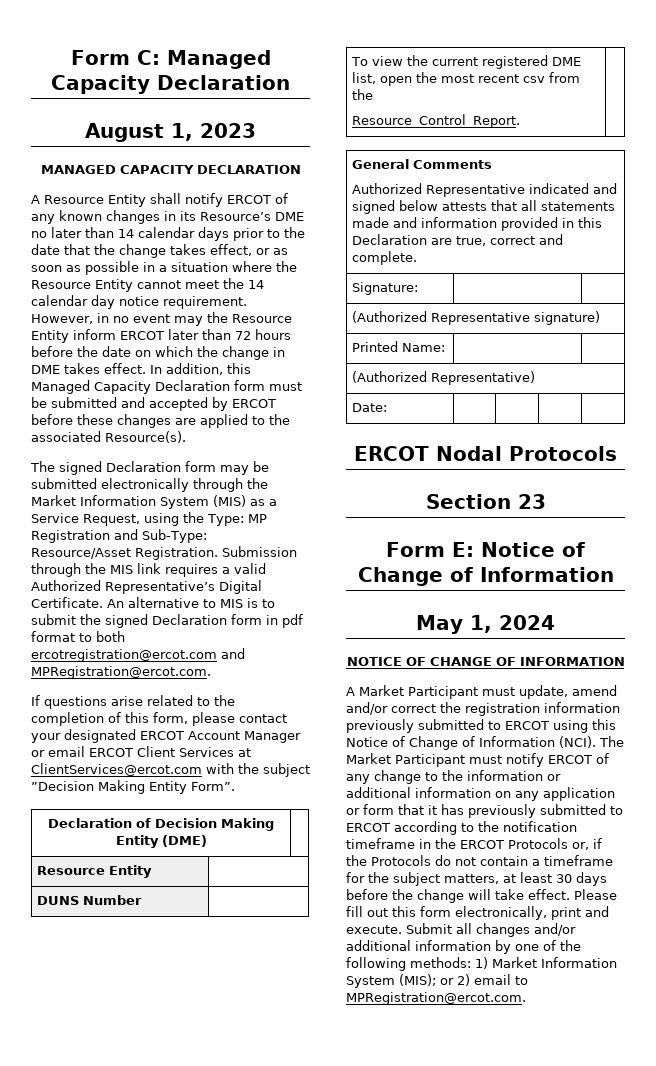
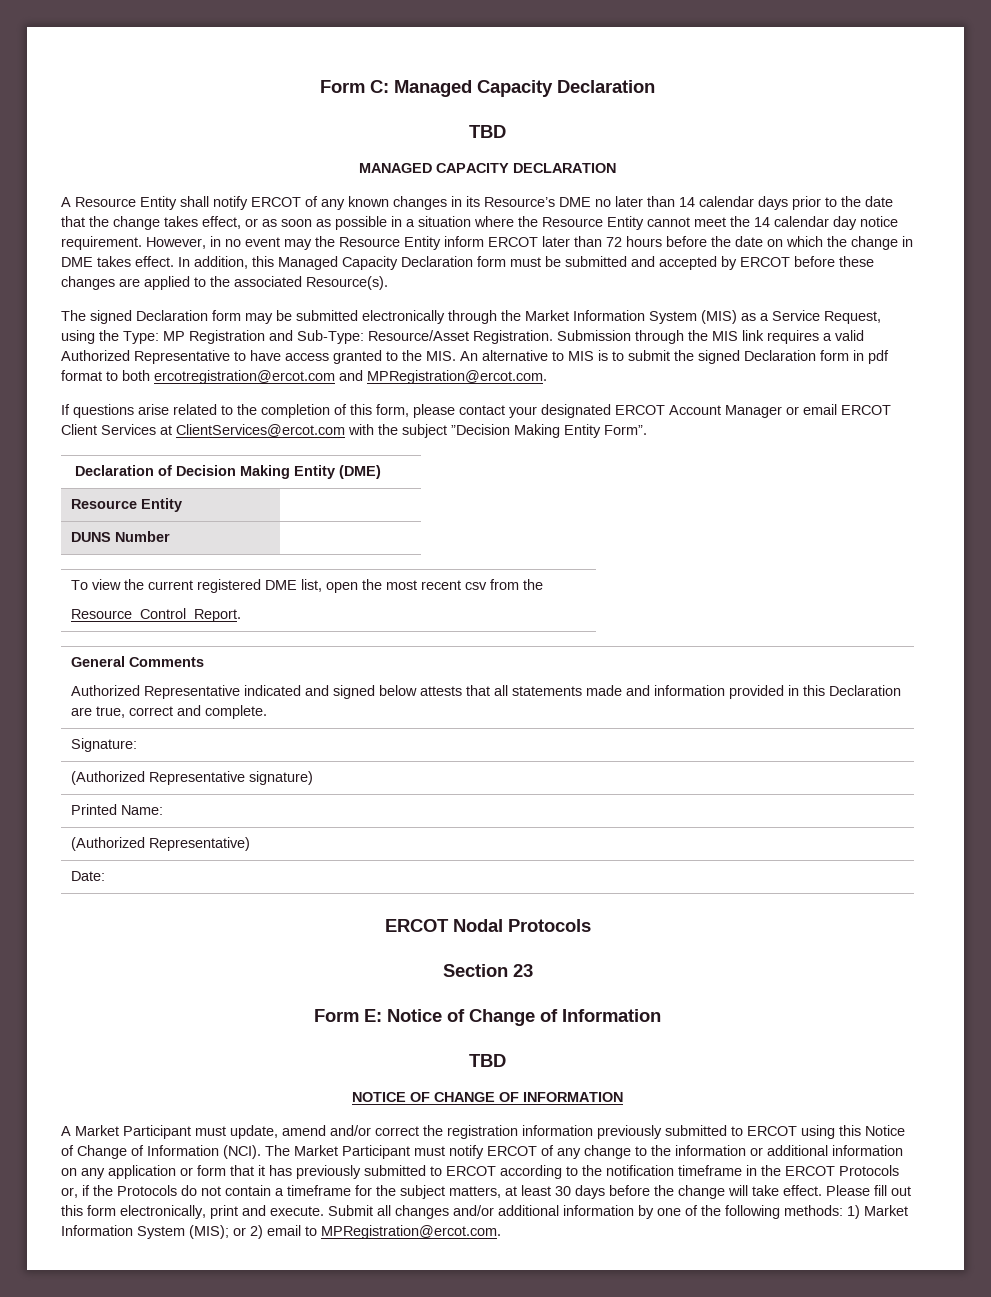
[85,123,256,142] August 1, 2023 -> [469,125,506,138] TBD
[105,580,262,594] [31,597,103,608] Representative’s Digital Certificate. -> [134,350,456,364] Representative to have access granted to the MIS.
[416,615,555,634] May 1, 2024 -> [469,1054,506,1067] TBD

